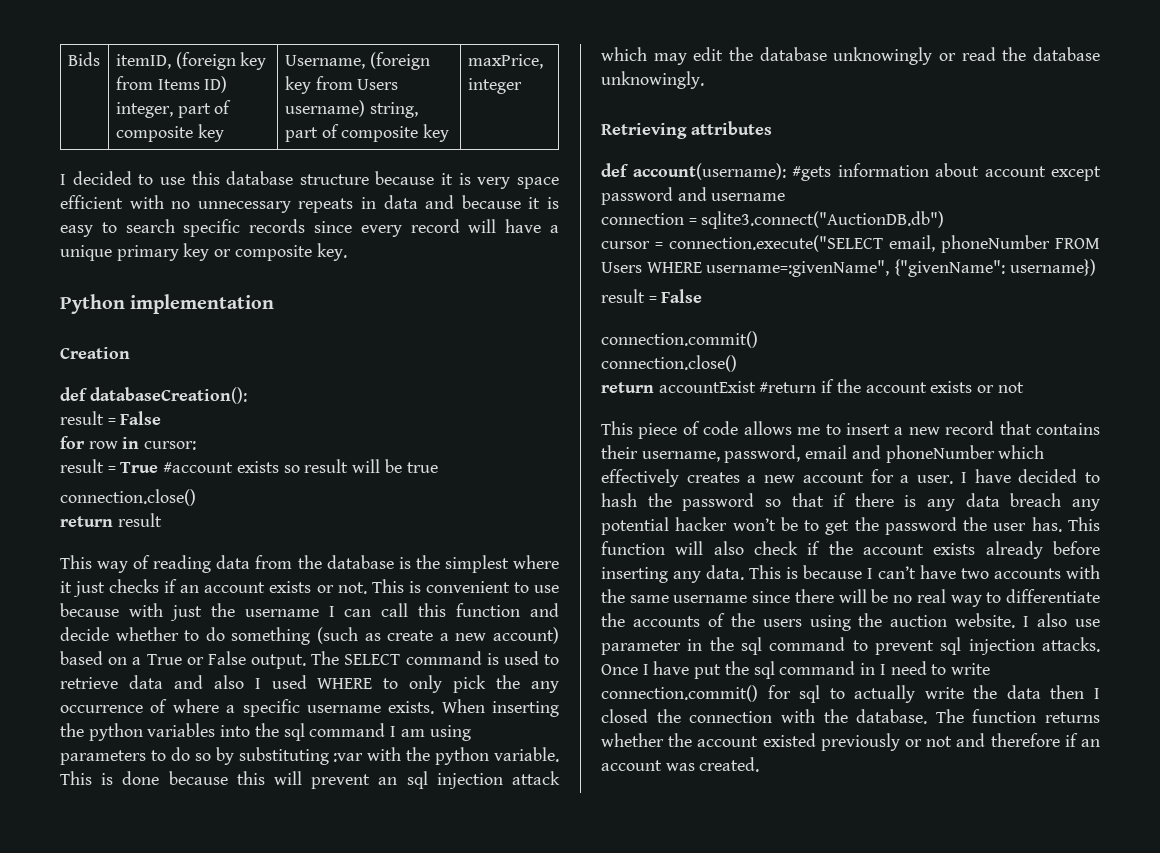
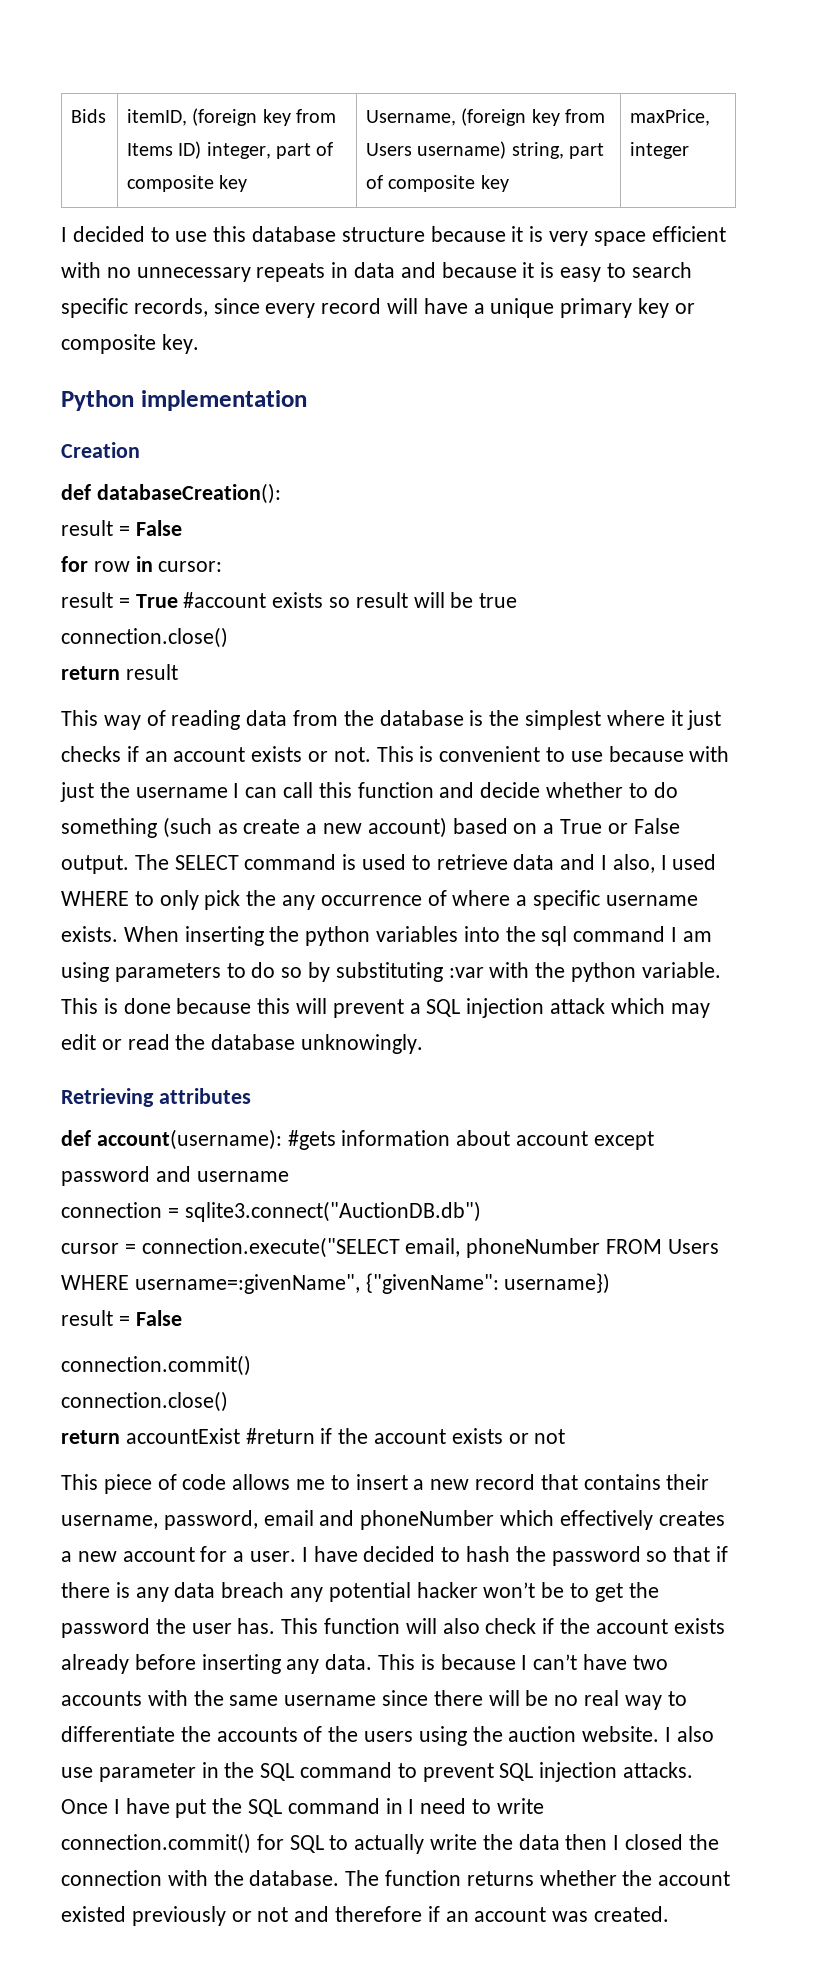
[249,219,306,233] records -> [133,298,208,317] records,
[213,675,244,689] also -> [601,854,655,873] I also,
[378,771,428,789] an sql -> [409,999,461,1017] a SQL
[729,47,933,65] the database unknowingly -> (96, 1042) none
[741,637,762,655] sql -> [260,1763,295,1781] SQL
[940,637,962,655] sql -> [499,1763,534,1781] SQL
[753,661,775,679] sql -> [248,1799,283,1817] SQL
[799,685,821,703] sql -> [289,1835,324,1853] SQL

